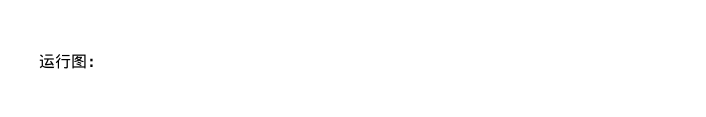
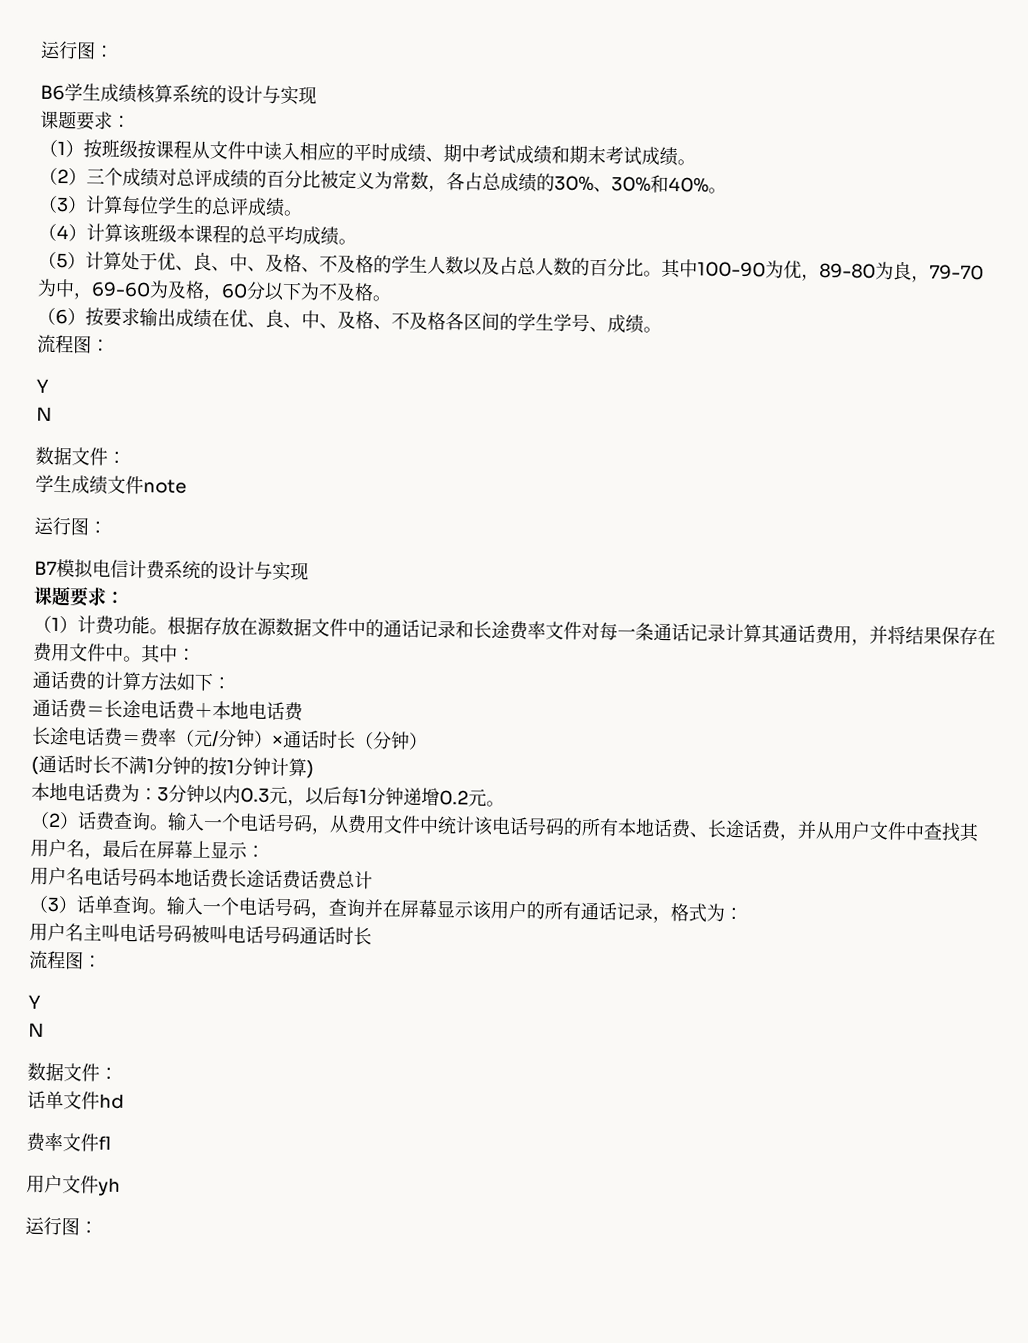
[39,54,103,69] 运行图： -> [40,40,114,60] [40,83,317,106] [40,110,131,131] [39,139,696,167] [39,167,727,194] [38,195,303,217] [38,223,357,246] [38,251,984,283] [37,278,391,302] [37,307,662,334] [37,334,110,354] [36,378,49,393] [36,406,52,421] [35,446,126,466] [35,474,187,495] [34,516,107,536] [34,559,309,582] [33,585,125,607] [33,615,996,646] [33,642,196,664] [32,670,231,692] [32,698,304,722] [32,726,428,750] [31,754,314,779] [31,782,505,807] [30,811,980,843] [30,838,265,860] [30,866,373,890] [29,895,743,924] [29,922,372,946] [29,950,102,970] [28,994,41,1009] [28,1022,44,1037] [27,1062,118,1082] [27,1090,124,1110] [26,1132,111,1152] [26,1174,121,1196] [25,1216,98,1236] 运行图： // B6学生成绩核算系统的设计与实现 // 课题要求： // （1）按班级按课程从文件中读入相应的平时成绩、期中考试成绩和期末考试成绩。 // （2）三个成绩对总评成绩的百分比被定义为常数，各占总成绩的30%、30%和40%。 // （3）计算每位学生的总评成绩。 // （4）计算该班级本课程的总平均成绩。 // （5）计算处于优、良、中、及格、不及格的学生人数以及占总人数的百分比。其中100-90为优，89-80为良，79-70为中，69-60为及格，60分以下为不及格。 // （6）按要求输出成绩在优、良、中、及格、不及格各区间的学生学号、成绩。 // 流程图： // Y // N // 数据文件： // 学生成绩文件note // 运行图： // B7模拟电信计费系统的设计与实现 // 课题要求： // （1）计费功能。根据存放在源数据文件中的通话记录和长途费率文件对每一条通话记录计算其通话费用，并将结果保存在费用文件中。其中： // 通话费的计算方法如下： // 通话费＝长途电话费＋本地电话费 // 长途电话费＝费率（元/分钟）×通话时长（分钟） // (通话时长不满1分钟的按1分钟计算) // 本地电话费为：3分钟以内0.3元，以后每1分钟递增0.2元。 // （2）话费查询。输入一个电话号码，从费用文件中统计该电话号码的所有本地话费、长途话费，并从用户文件中查找其用户名，最后在屏幕上显示： // 用户名电话号码本地话费长途话费话费总计 // （3）话单查询。输入一个电话号码，查询并在屏幕显示该用户的所有通话记录，格式为： // 用户名主叫电话号码被叫电话号码通话时长 // 流程图： // Y // N // 数据文件： // 话单文件hd // 费率文件fl // 用户文件yh // 运行图：

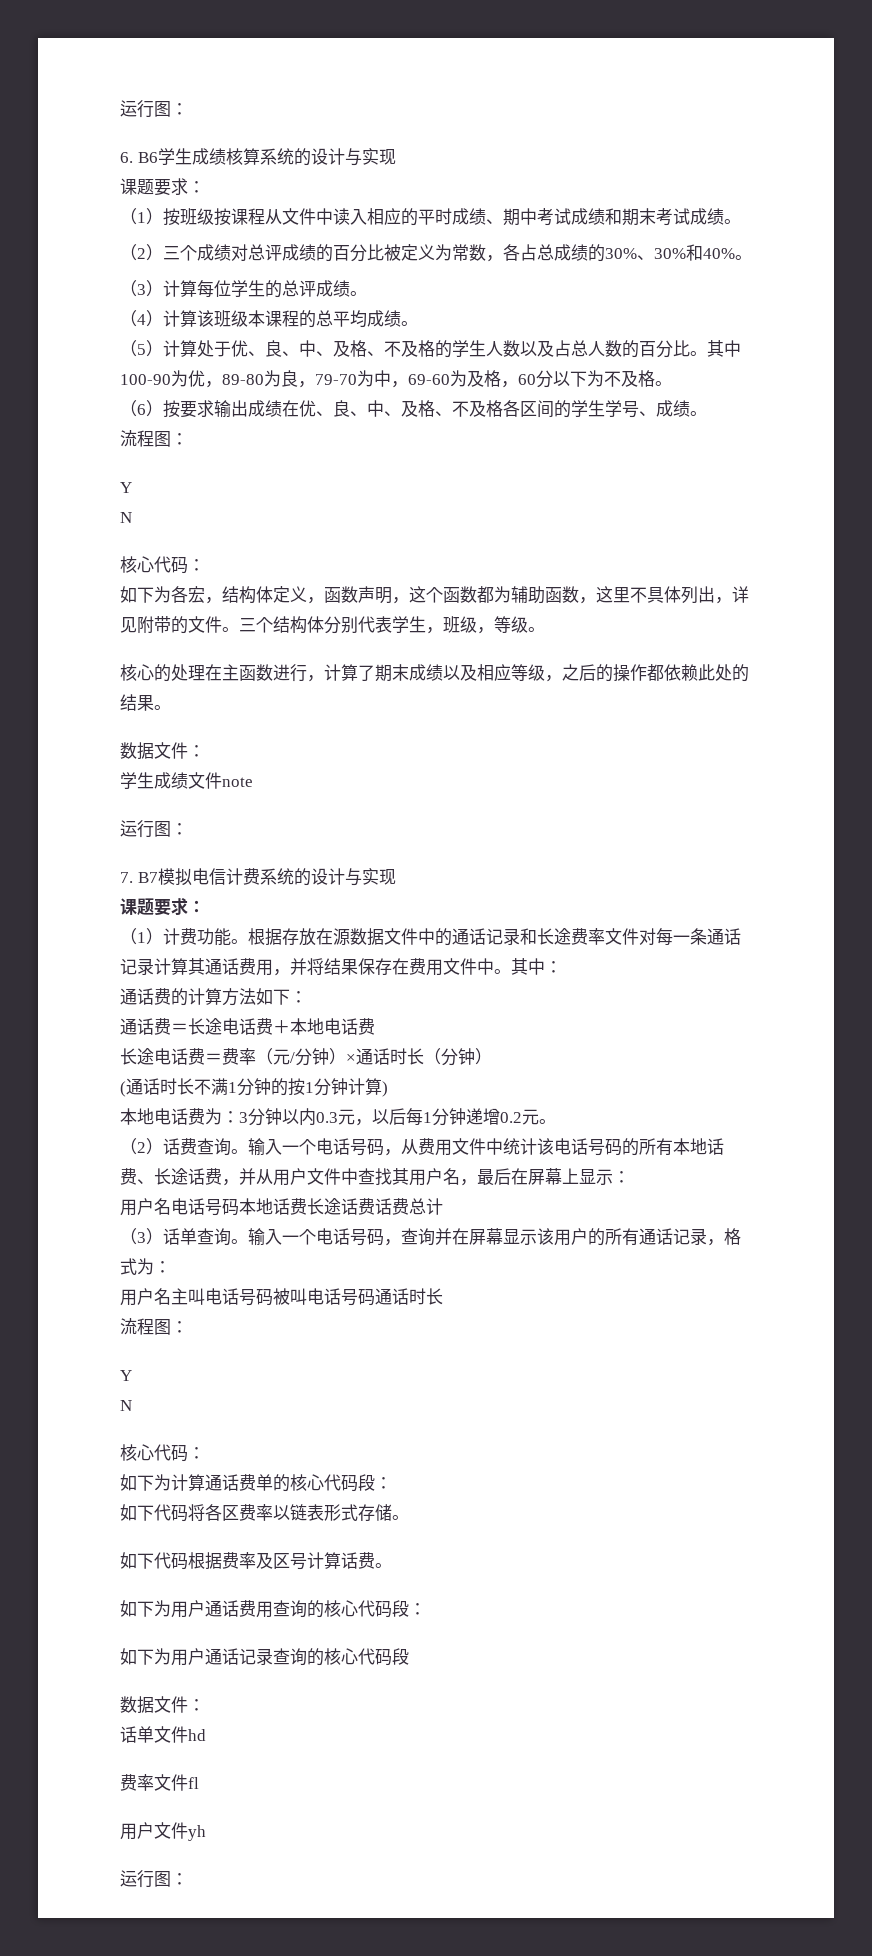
[40,40,114,60] 运行图： // -> [120,100,188,118] [120,152,133,163] 运行图： // 6.
(52, 413) none -> [120,556,205,574] [120,586,749,604] [120,616,545,634] [120,664,749,682] [120,694,171,711] // 核心代码： // 如下为各宏，结构体定义，函数声明，这个函数都为辅助函数，这里不具体列出，详见附带的文件。三个结构体分别代表学生，班级，等级。 // 核心的处理在主函数进行，计算了期末成绩以及相应等级，之后的操作都依赖此处的结果。
(107, 527) none -> [120,872,133,883] 7.
(44, 1029) none -> [120,1444,205,1462] [120,1474,392,1492] [120,1504,409,1522] [120,1552,392,1570] [120,1600,426,1618] [120,1648,409,1666] // 核心代码： // 如下为计算通话费单的核心代码段： // 如下代码将各区费率以链表形式存储。 // 如下代码根据费率及区号计算话费。 // 如下为用户通话费用查询的核心代码段： // 如下为用户通话记录查询的核心代码段

